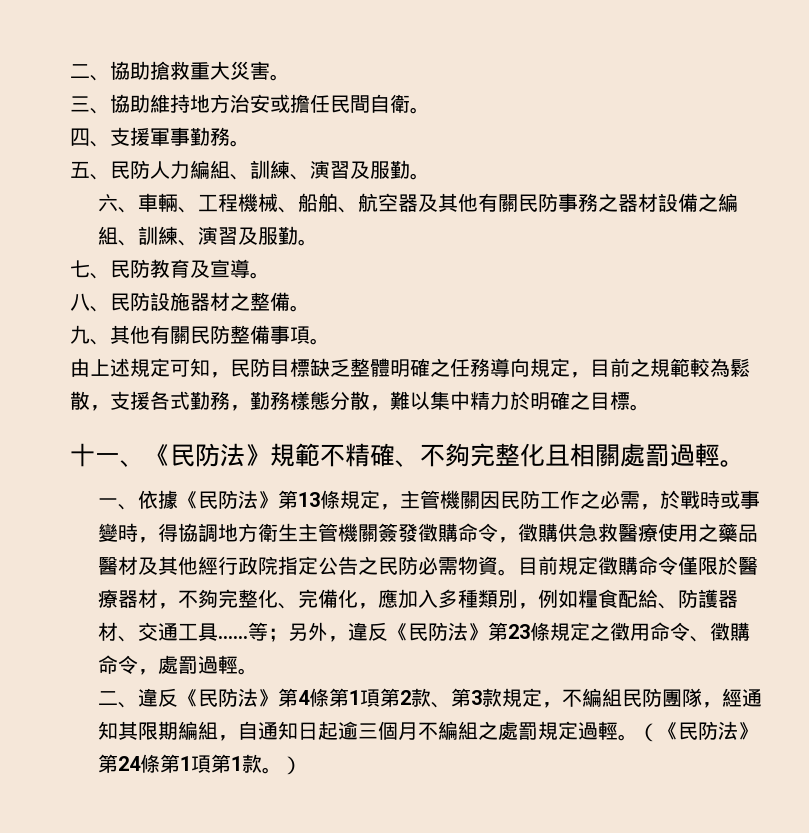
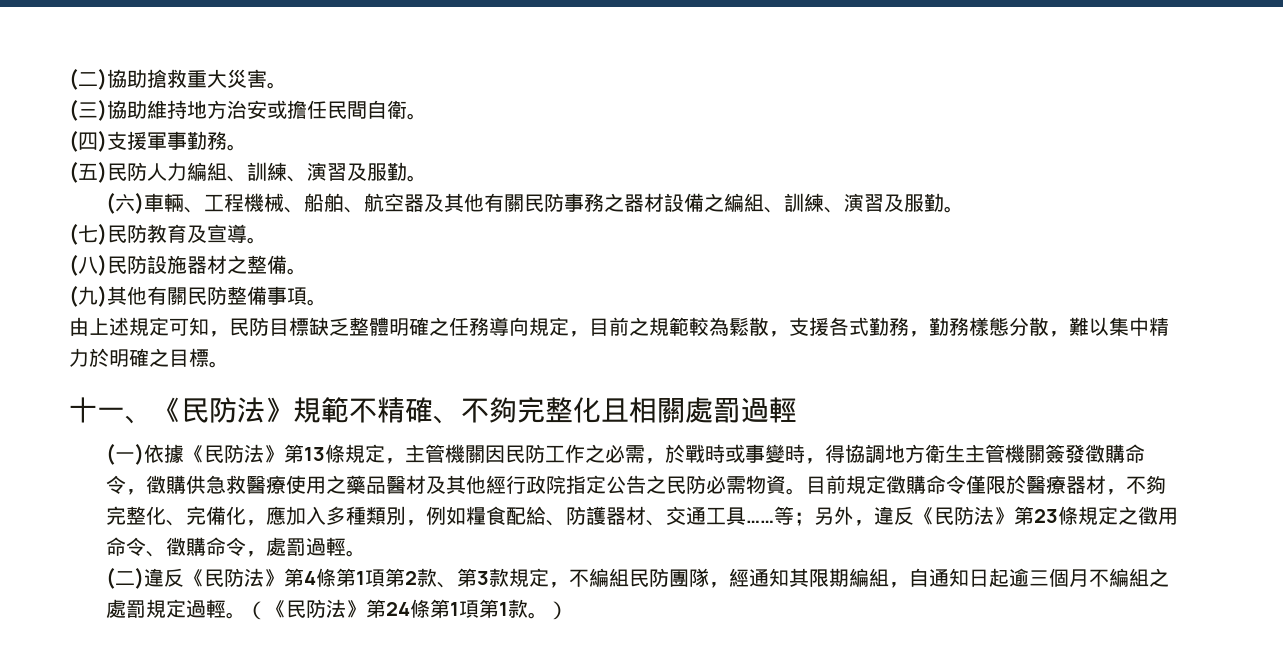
[70,64,110,81] 二、 -> [69,68,107,90] (二)
[70,96,110,114] 三、 -> [69,99,107,121] (三)
[70,128,110,147] 四、 -> [69,130,107,152] (四)
[70,161,110,180] 五、 -> [69,161,107,183] (五)
[97,194,138,213] 六、 -> [106,192,145,214] (六)
[70,260,110,279] 七、 -> [69,223,107,245] (七)
[70,293,110,312] 八、 -> [69,254,107,276] (八)
[70,325,110,345] 九、 -> [69,285,107,307] (九)
[720,460,745,467] [97,498,138,510] 。 // 一、 -> [106,443,145,465] // (一)
[97,691,138,708] 二、 -> [106,567,145,589] (二)

